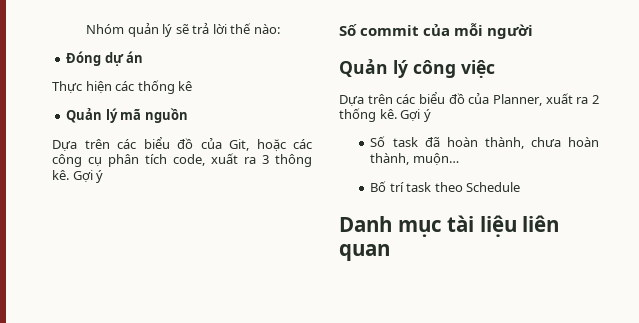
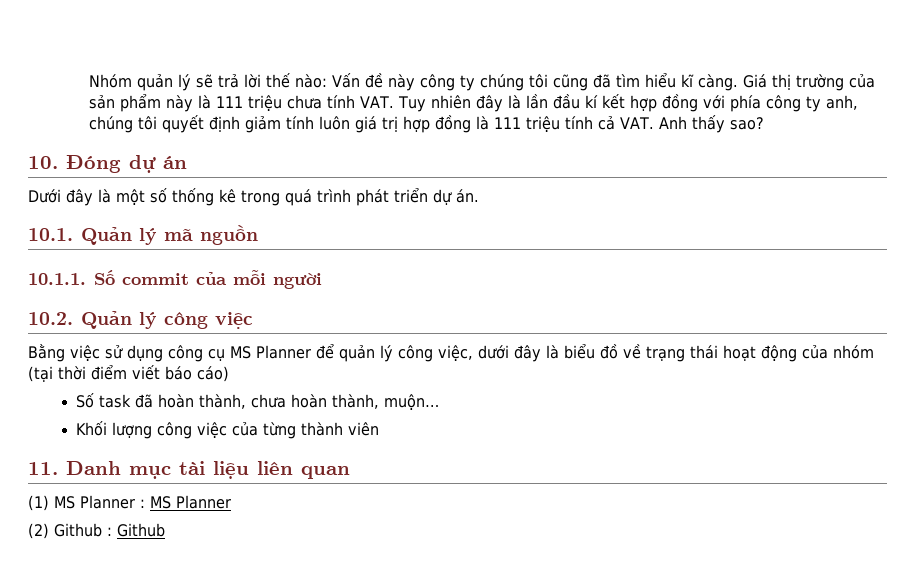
[66,51,144,66] [52,80,193,94] [66,108,188,123] [52,137,312,151] [52,153,312,167] [52,170,104,183] // Đóng dự án // Thực hiện các thống kê // Quản lý mã nguồn // Dựa trên các biểu đồ của Git, hoặc các công cụ phân tích code, xuất ra 3 thông kê. Gợi ý // -> [331,73,875,91] [88,94,858,112] [88,115,764,133] [28,155,187,173] [28,188,479,206] [28,225,258,245] [28,273,86,285] Vấn đề này công ty chúng tôi cũng đã tìm hiểu kĩ càng. Giá thị trường của sản phẩm này là 111 triệu chưa tính VAT. Tuy nhiên đây là lần đầu kí kết hợp đồng với phía công ty anh, chúng tôi quyết định giảm tính luôn giá trị hợp đồng là 111 triệu tính cả VAT. Anh thấy sao? // 10. Đóng dự án // Dưới đây là một số thống kê trong quá trình phát triển dự án. // 10.1. Quản lý mã nguồn // 10.1.1.
(534, 31) none -> [28,312,73,325] 10.2.
[339,92,599,106] [339,108,431,122] Dựa trên các biểu đồ của Planner, xuất ra 2 thống kê. Gợi ý -> [28,344,874,362] [28,365,229,382] Bằng việc sử dụng công cụ MS Planner để quản lý công việc, dưới đây là biểu đồ về trạng thái hoạt động của nhóm (tại thời điểm viết báo cáo)
[370,181,521,192] Bố trí task theo Schedule // -> [75,421,379,439] [28,462,58,475] Khối lượng công việc của từng thành viên // 11.
(390, 252) none -> [28,495,231,511] [28,523,165,539] // (1) MS Planner : MS Planner // (2) Github : Github

